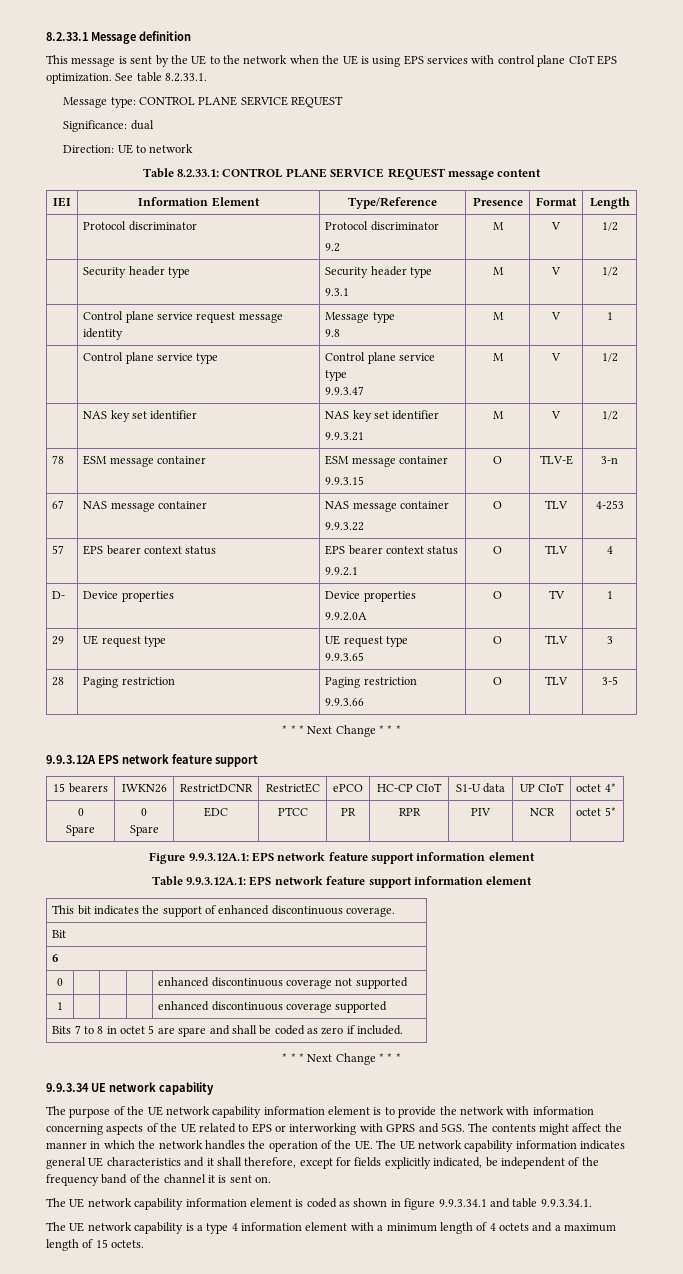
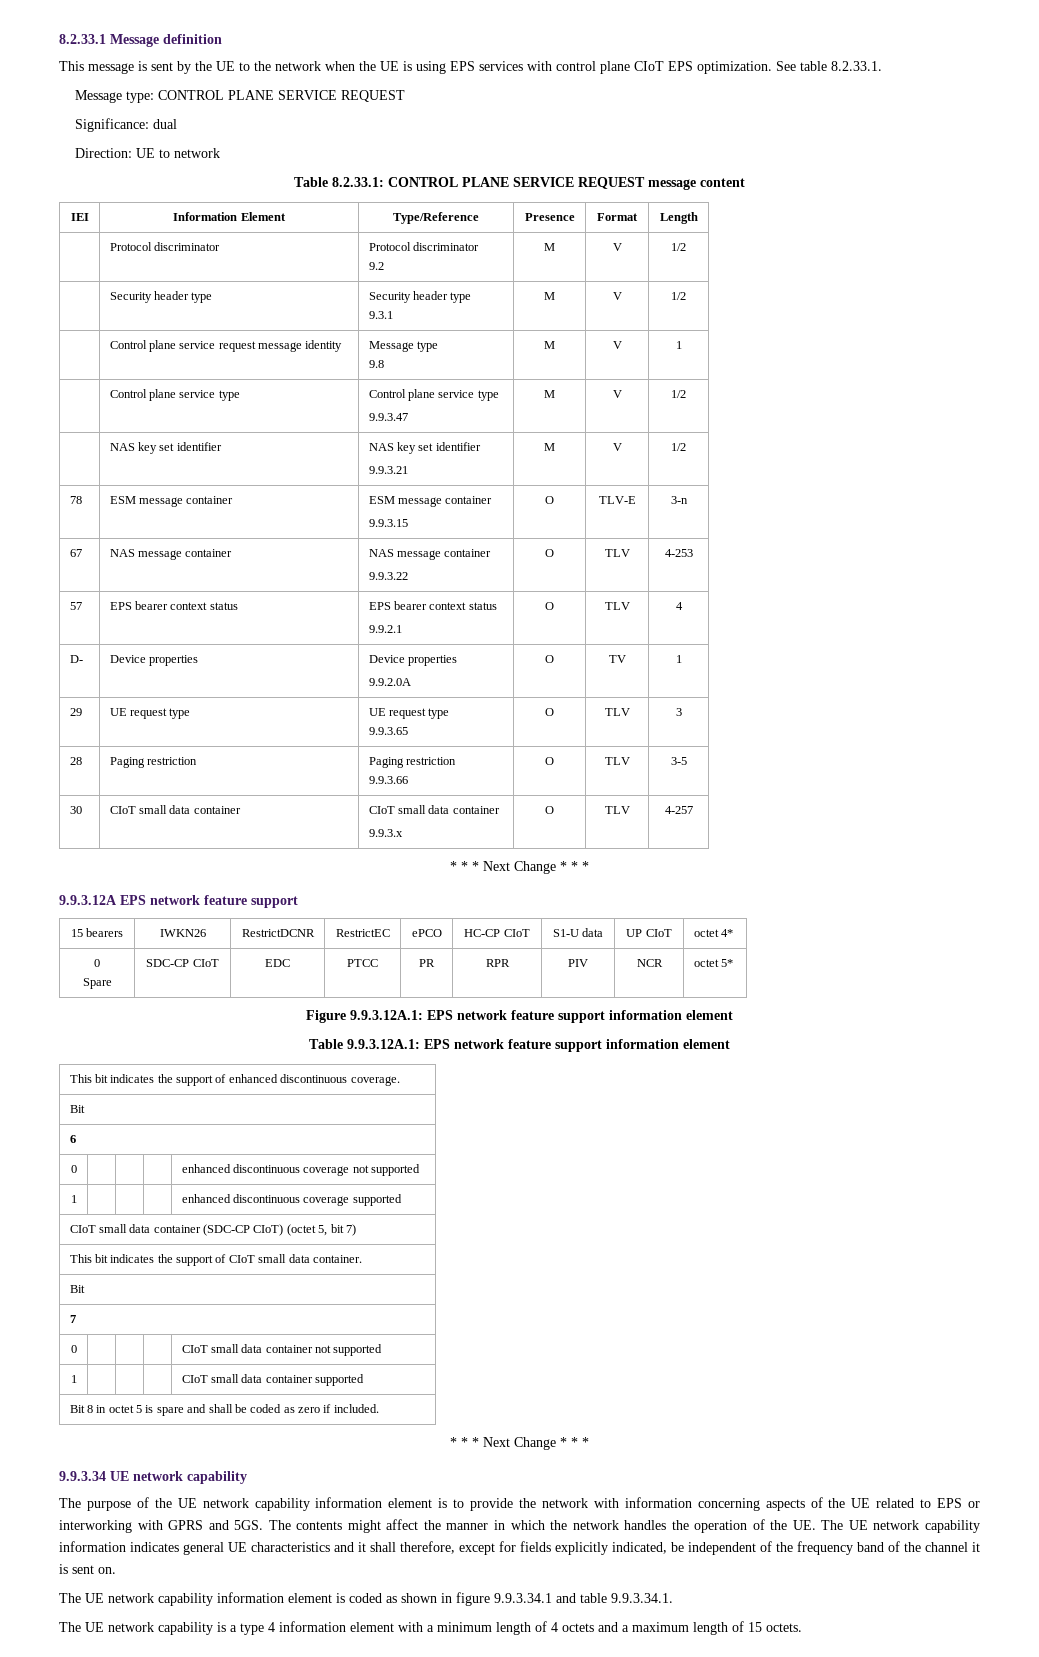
(618, 680) none -> [69,806,82,814] [109,805,241,814] [368,805,500,814] [368,829,403,837] [545,806,554,814] [604,806,630,814] [664,806,693,814] // 30 | CIoT small data container | CIoT small data container // 9.9.3.x | O | TLV | 4-257
[141,808,147,816] [129,825,159,836] 0 // Spare -> [146,959,219,967] SDC-CP CIoT
[52,1025,94,1034] Bits 7 to -> [69,1224,356,1236] [69,1254,362,1266] [69,1285,85,1293] [69,1315,76,1323] [70,1345,77,1353] [181,1344,383,1356] [70,1375,77,1383] [181,1374,365,1386] [69,1405,85,1413] CIoT small data container (SDC-CP CIoT) (octet 5, bit 7) // This bit indicates the support of CIoT small data container. // Bit // 7 // 0 | | | | CIoT small data container not supported // 1 | | | | CIoT small data container supported // Bit
[157,1027,175,1034] are -> [145,1405,154,1413] is

